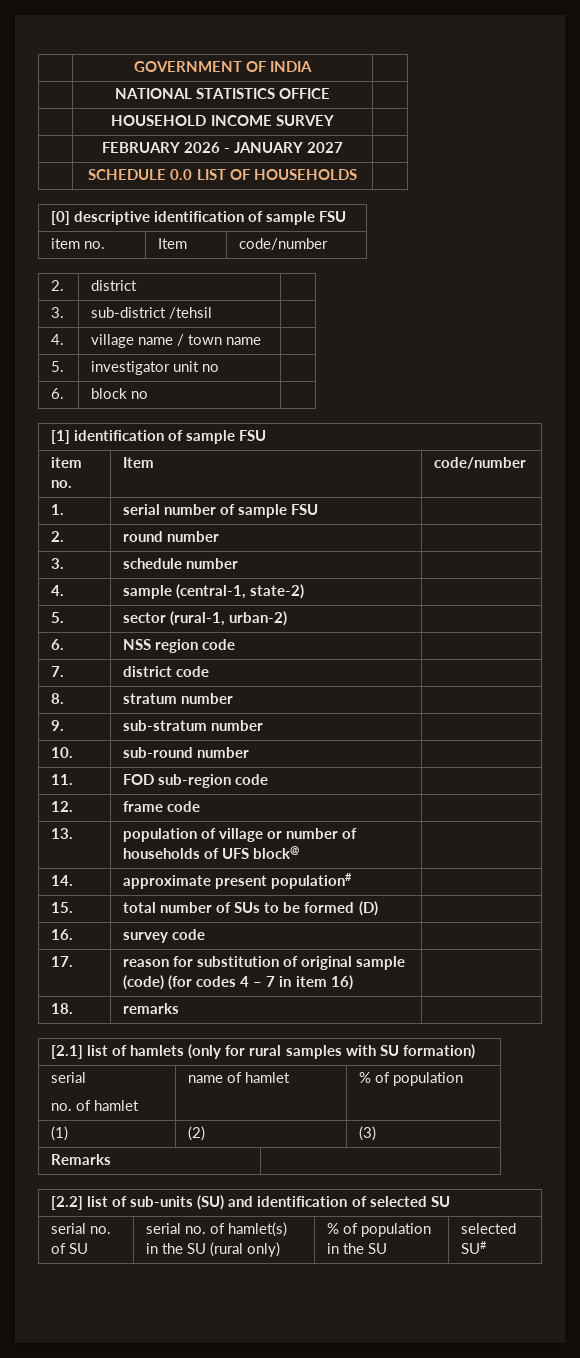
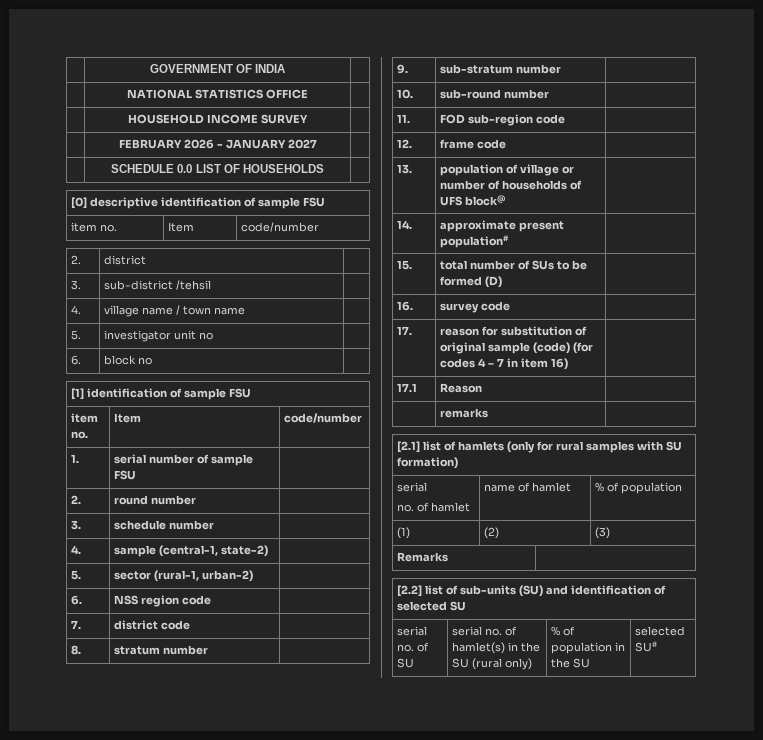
[51,1003,74,1014] 18. -> [397,383,418,392] [440,383,483,393] 17.1 | Reason | //

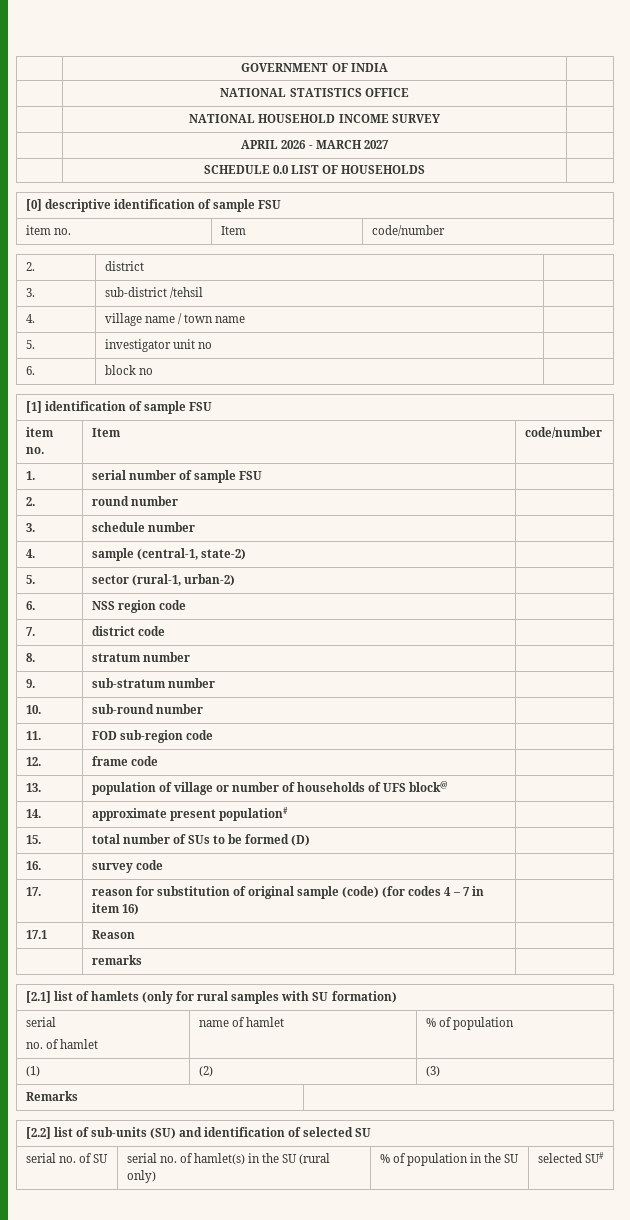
(308, 94) none -> [189,114,256,123] NATIONAL
[118,139,182,149] FEBRUARY -> [241,140,279,149] APRIL
[225,139,286,149] JANUARY -> [315,140,362,149] MARCH

